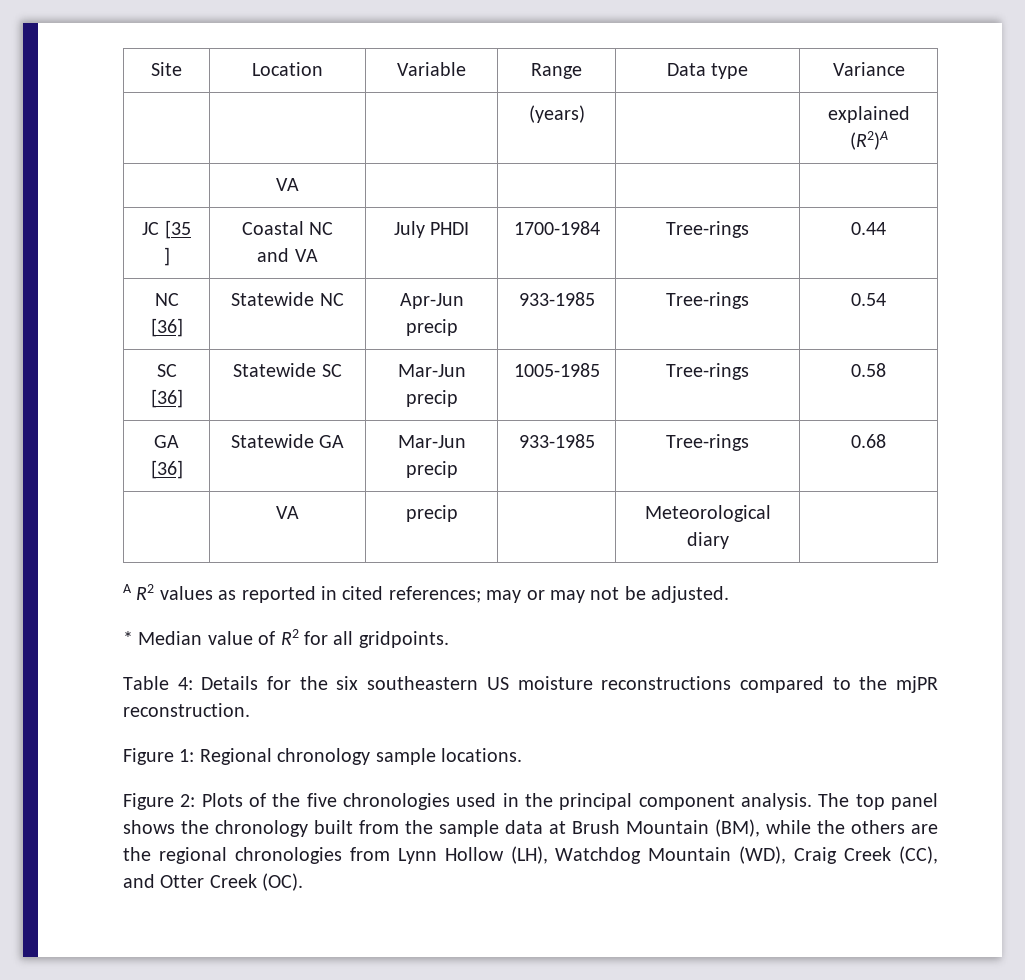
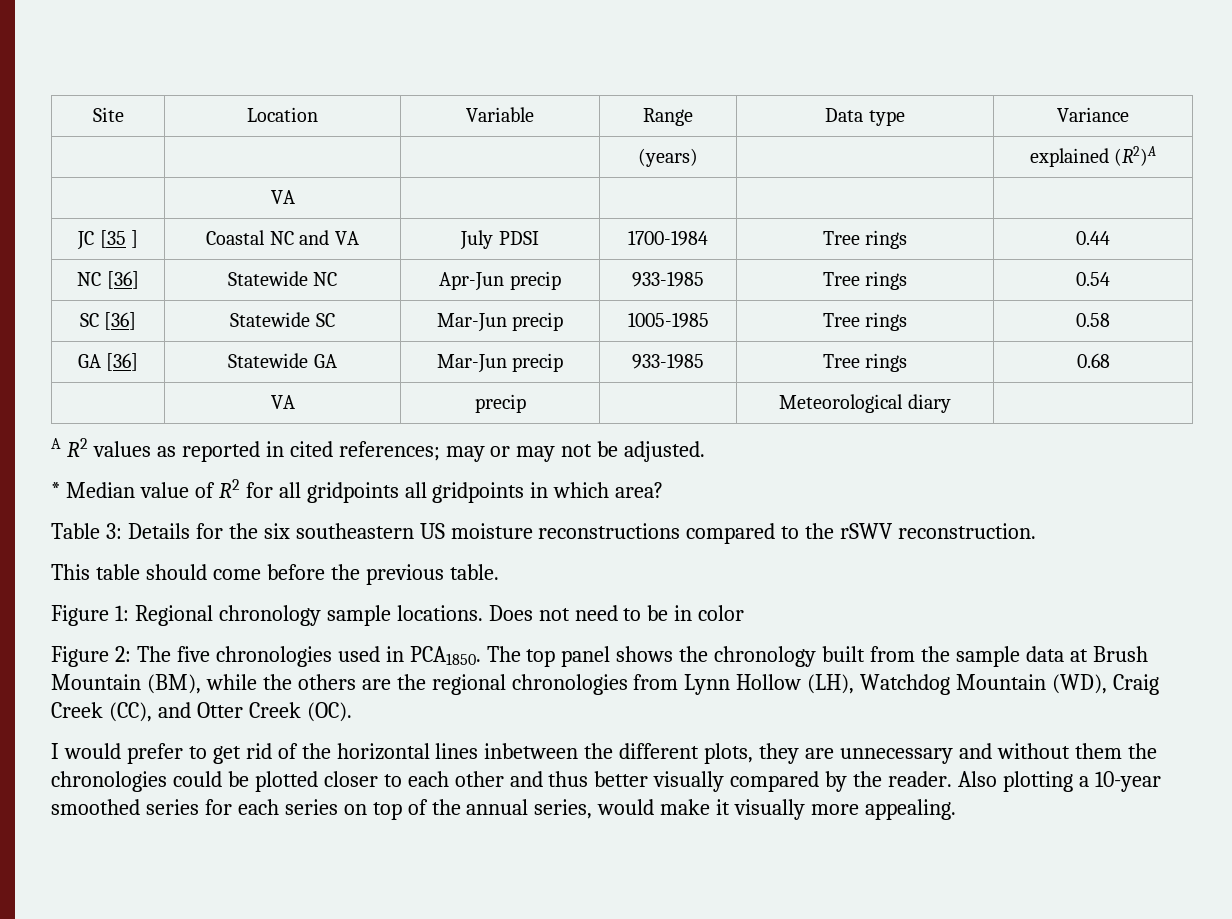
[430,222,470,235] PHDI -> [498,231,539,245] PDSI
[666,221,749,238] Tree-rings -> [822,230,908,249] Tree rings
[666,292,749,309] Tree-rings -> [822,271,908,290] Tree rings
[666,363,749,380] Tree-rings -> [822,312,908,331] Tree rings
[666,434,749,451] Tree-rings -> [822,353,908,372] Tree rings
[358,631,449,648] gridpoints. -> [306,482,664,503] gridpoints all gridpoints in which area?
[177,677,193,690] 4: -> [105,523,122,539] 3:
[896,676,938,693] mjPR -> [840,523,894,539] rSWV
(250, 710) none -> [51,564,499,585] // This table should come before the previous table.
(522, 755) none -> [488,605,745,621] Does not need to be in color
[201,793,301,807] Plots of the -> [136,646,171,662] The
[525,793,812,810] the principal component analysis. -> [409,646,481,665] PCA1850.
(304, 882) none -> [51,743,1157,764] [51,771,1161,792] [51,799,957,820] // I would prefer to get rid of the horizontal lines inbetween the different plots, they are unnecessary and without them the chronologies could be plotted closer to each other and thus better visually compared by the reader. Also plotting a 10-year smoothed series for each series on top of the annual series, would make it visually more appealing.

